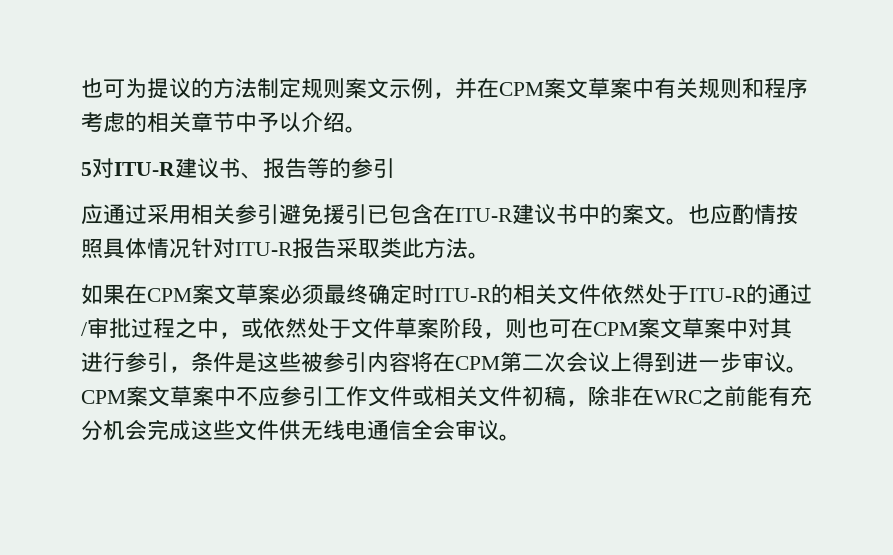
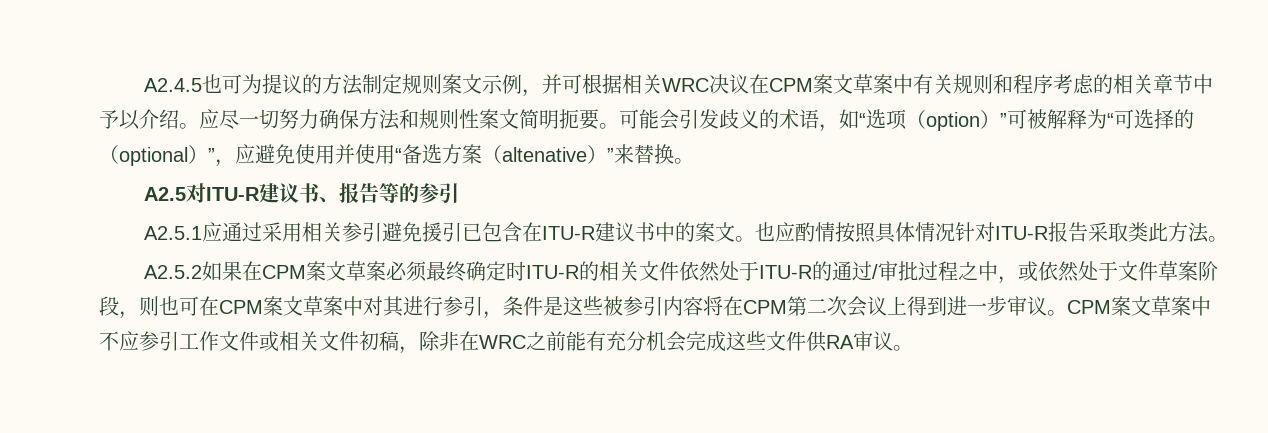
(81, 88) none -> [144,78,203,92] A2.4.5
(477, 88) none -> [562,74,750,94] 可根据相关WRC决议
[81,162,92,176] // 5 -> [199,109,1194,132] [99,144,694,167] [144,187,187,201] 应尽一切努力确保方法和规则性案文简明扼要。可能会引发歧义的术语，如“选项（option）”可被解释为“可选择的（optional）”，应避免使用并使用“备选方案（altenative）”来替换。 // A2.5
(395, 168) none -> [144,226,203,240] A2.5.1
(490, 255) none -> [144,265,203,279] A2.5.2
[301,420,455,441] 无线电通信全会 -> [826,335,854,349] RA

